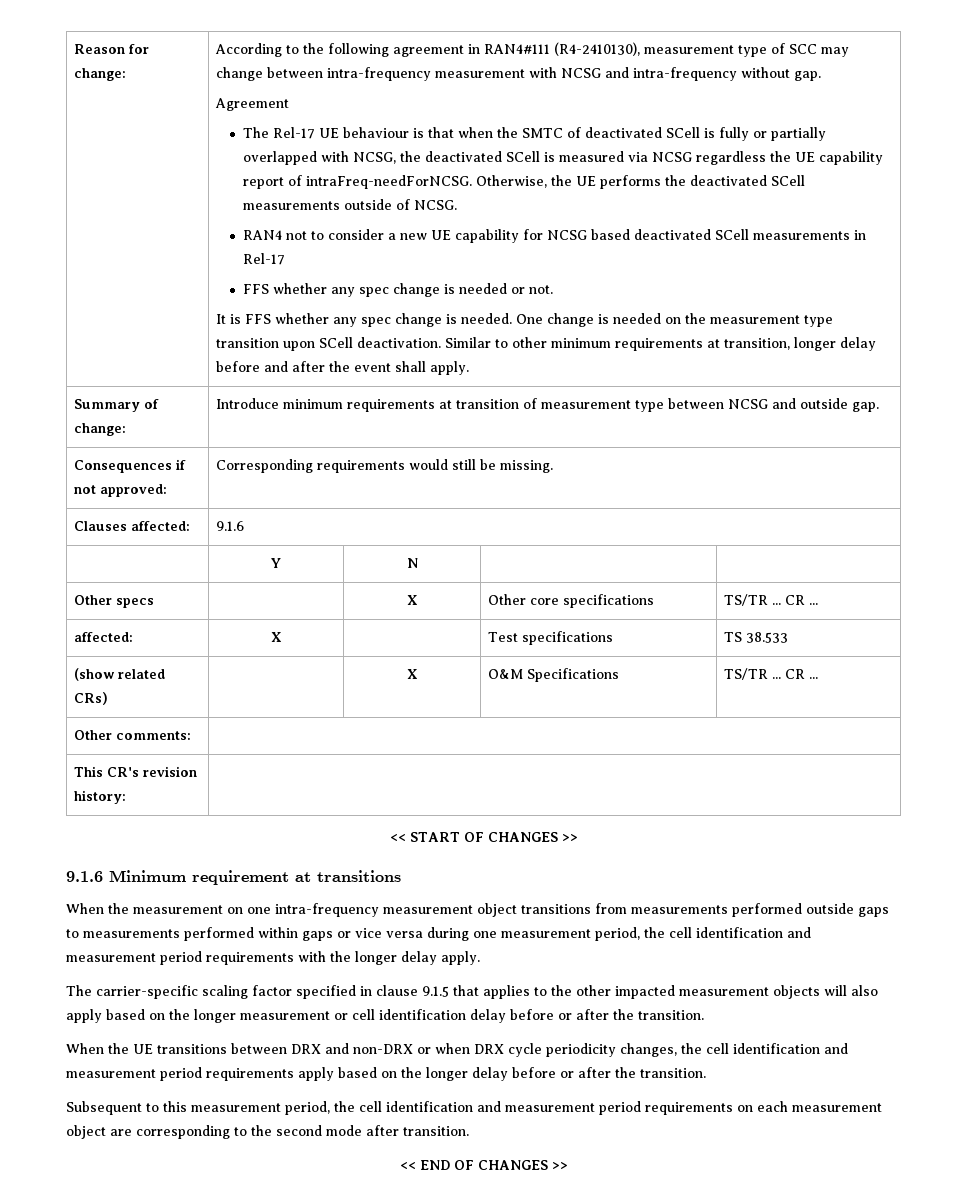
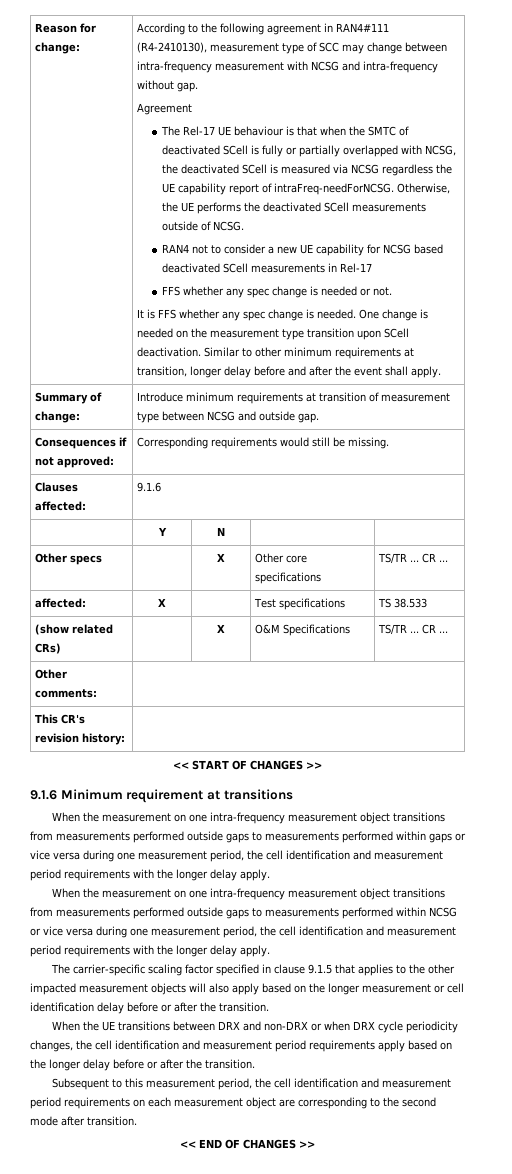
(480, 958) none -> [51,888,445,900] [30,907,457,919] [30,926,456,938] [30,945,270,957] // When the measurement on one intra-frequency measurement object transitions from measurements performed outside gaps to measurements performed within NCSG or vice versa during one measurement period, the cell identification and measurement period requirements with the longer delay apply.

